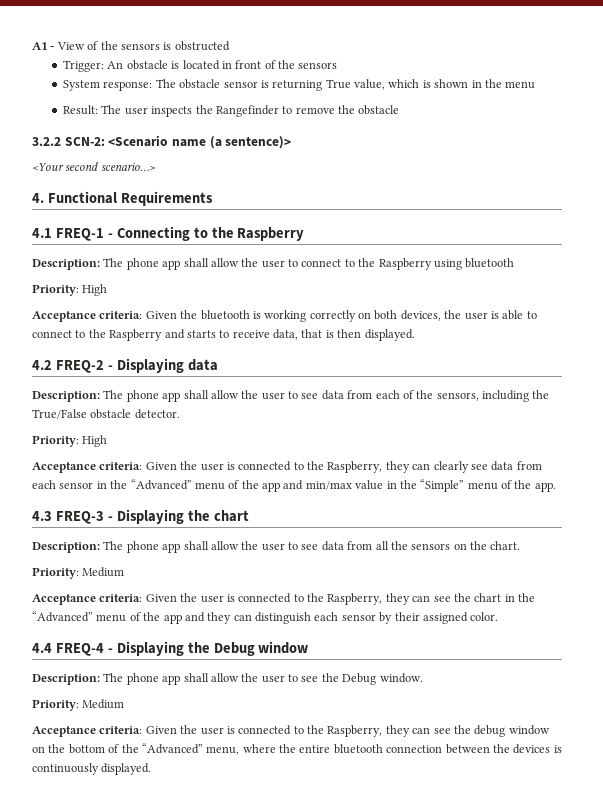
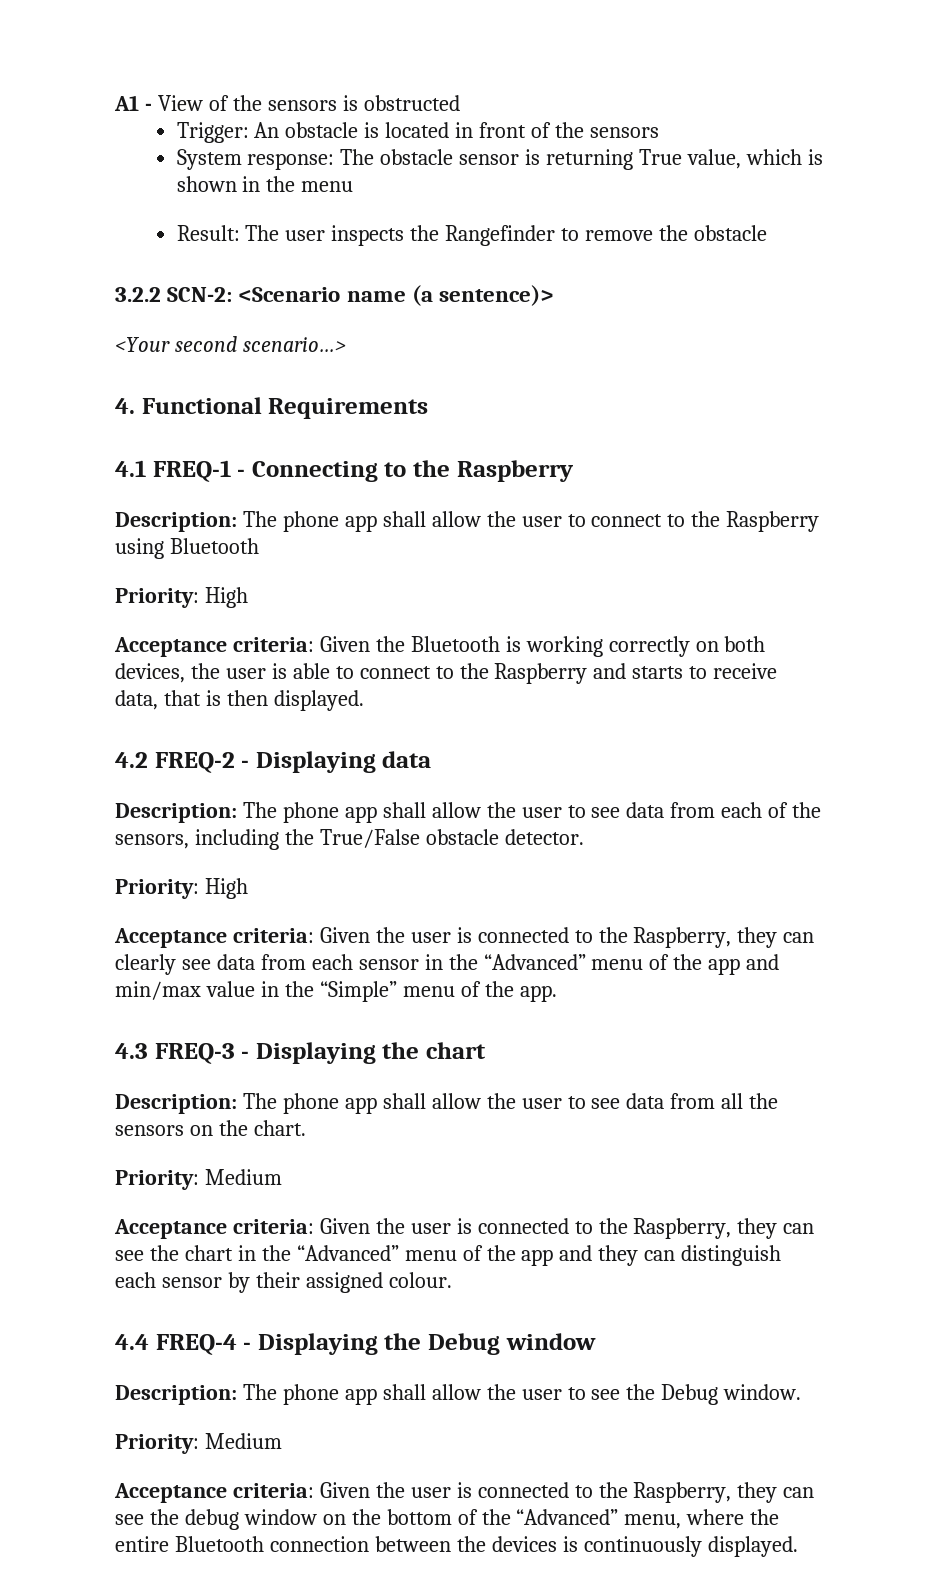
[465,258,515,268] [32,284,108,296] [32,310,250,322] bluetooth // Priority: High // Acceptance criteria: Given the bluetooth -> [169,538,259,554] [115,587,248,608] [114,636,500,657] Bluetooth // Priority: High // Acceptance criteria: Given the Bluetooth
[470,612,499,621] color. -> [388,1272,452,1288] colour.
[333,744,383,754] bluetooth -> [174,1536,264,1552] Bluetooth

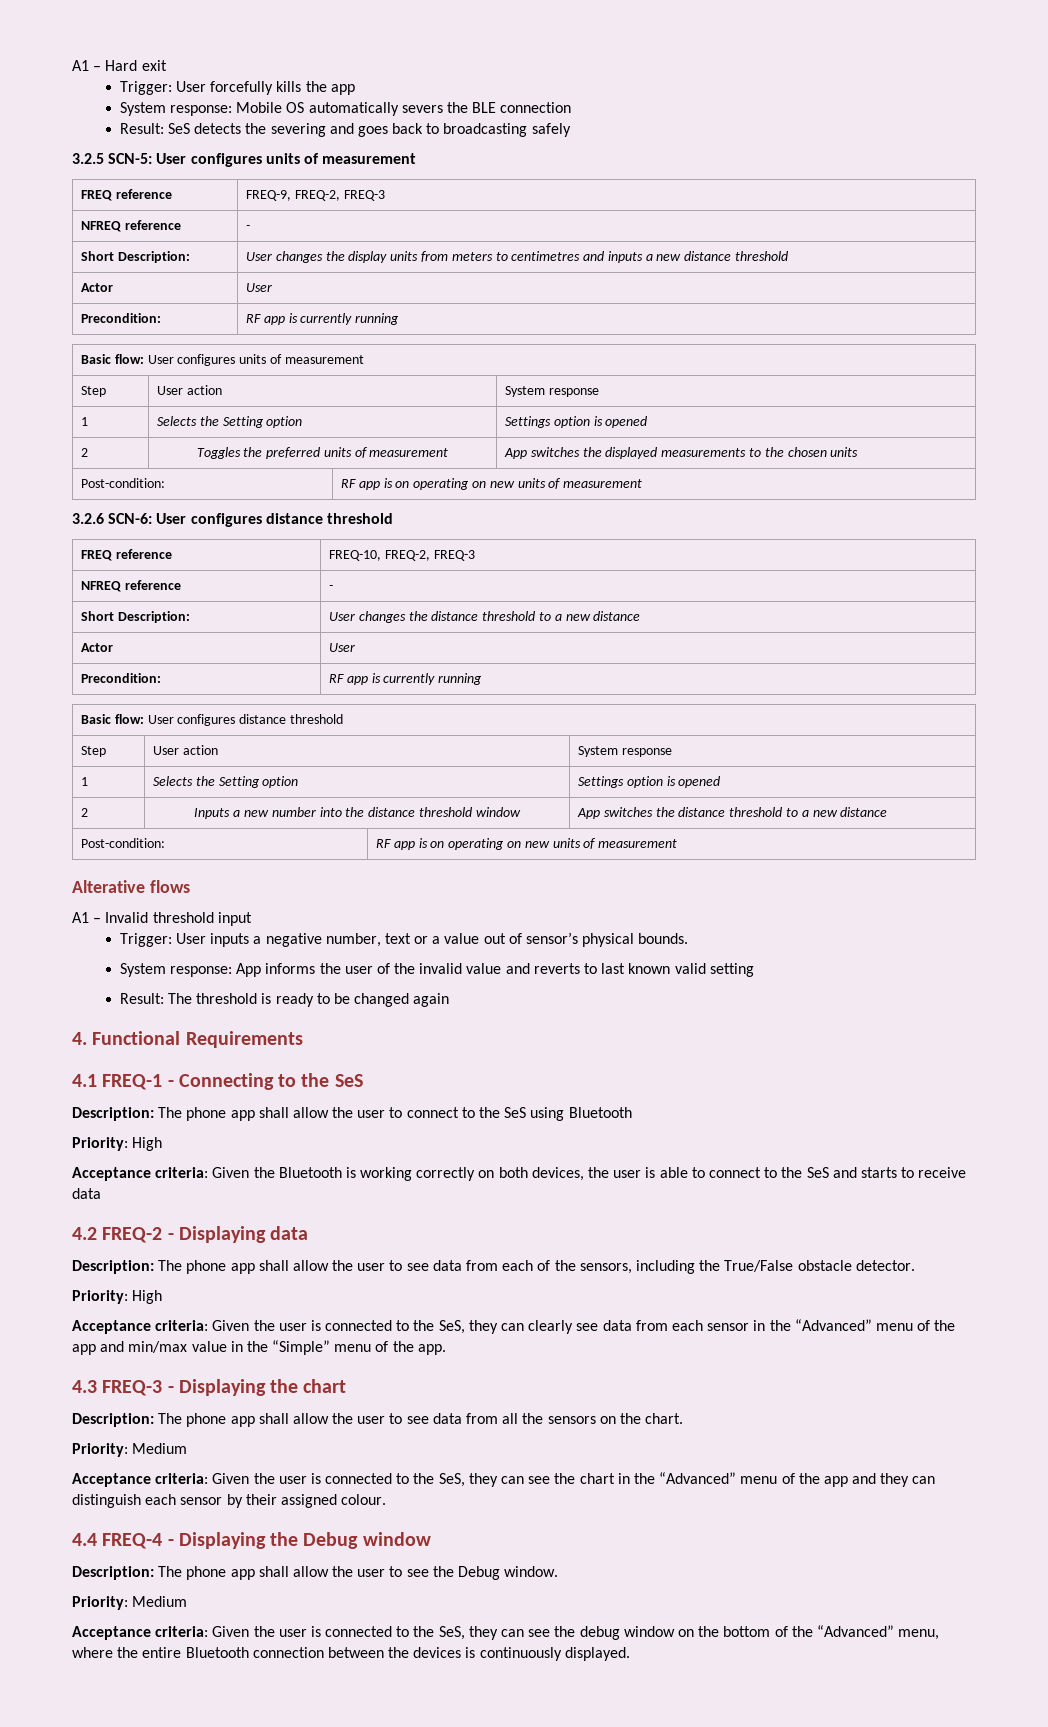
[114,95,460,111] [176,122,659,143] [176,149,823,170] [176,176,354,192] [176,225,767,246] [115,285,555,306] [115,336,346,352] A1 - View of the sensors is obstructed // Trigger: An obstacle is located in front of the sensors // System response: The obstacle sensor is returning True value, which is shown in the menu // Result: The user inspects the Rangefinder to remove the obstacle // 3.2.2 SCN-2: <Scenario name (a sentence)> // <Your second scenario…> -> [72,60,167,71] [119,81,355,95] [119,102,572,116] [119,123,571,137] [72,153,417,167] [81,189,172,201] [246,190,385,201] [81,220,181,232] [246,225,251,230] [81,251,190,263] [246,251,789,263] [81,283,114,292] [246,283,273,292] [81,313,162,323] [246,313,400,325] [81,354,364,366] [81,386,107,397] [157,385,222,395] [505,386,599,397] [81,417,89,426] [157,416,303,428] [505,416,648,428] [81,448,89,457] [196,447,449,459] [504,447,859,459] [81,478,166,488] [341,478,643,490] [72,513,393,527] [81,549,172,561] [329,550,475,561] [81,580,181,592] [329,585,334,590] [81,611,190,623] [329,611,641,623] [81,643,114,652] [329,643,356,652] [81,673,162,683] [329,673,483,685] [81,714,344,726] [81,746,107,757] [153,745,218,755] [578,746,672,757] [81,777,89,786] [153,776,299,788] [578,776,721,788] [81,808,89,817] [194,807,521,819] [577,807,888,819] [81,838,166,848] [376,838,678,850] [72,880,190,893] [72,912,252,926] [119,932,689,947] [119,963,754,977] [119,993,450,1007] A1 – Hard exit // Trigger: User forcefully kills the app // System response: Mobile OS automatically severs the BLE connection // Result: SeS detects the severing and goes back to broadcasting safely // 3.2.5 SCN-5: User configures units of measurement // FREQ reference | FREQ-9, FREQ-2, FREQ-3 // NFREQ reference | - // Short Description: | User changes the display units from meters to centimetres and inputs a new distance threshold // Actor | User // Precondition: | RF app is currently running // Basic flow: User configures units of measurement // Step | User action | System response // 1 | Selects the Setting option | Settings option is opened // 2 | Toggles the preferred units of measurement | App switches the displayed measurements to the chosen units // Post-condition: | RF app is on operating on new units of measurement // 3.2.6 SCN-6: User configures distance threshold // FREQ reference | FREQ-10, FREQ-2, FREQ-3 // NFREQ reference | - // Short Description: | User changes the distance threshold to a new distance // Actor | User // Precondition: | RF app is currently running // Basic flow: User configures distance threshold // Step | User action | System response // 1 | Selects the Setting option | Settings option is opened // 2 | Inputs a new number into the distance threshold window | App switches the distance threshold to a new distance // Post-condition: | RF app is on operating on new units of measurement // Alterative flows // A1 – Invalid threshold input // Trigger: User inputs a negative number, text or a value out of sensor’s physical bounds. // System response: App informs the user of the invalid value and reverts to last known valid setting // Result: The threshold is ready to be changed again
[456,460,574,482] Raspberry -> [334,1074,363,1087] SeS
[726,511,820,532] Raspberry -> [504,1107,527,1118] SeS
[494,663,588,684] Raspberry -> [806,1167,829,1178] SeS
[115,690,364,711] data, that is then displayed. -> [72,1188,101,1199] data
[633,927,732,948] Raspberry, -> [438,1320,465,1334] SeS,
[633,1218,732,1239] Raspberry, -> [438,1473,465,1487] SeS,
[633,1482,732,1503] Raspberry, -> [438,1626,465,1640] SeS,

